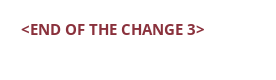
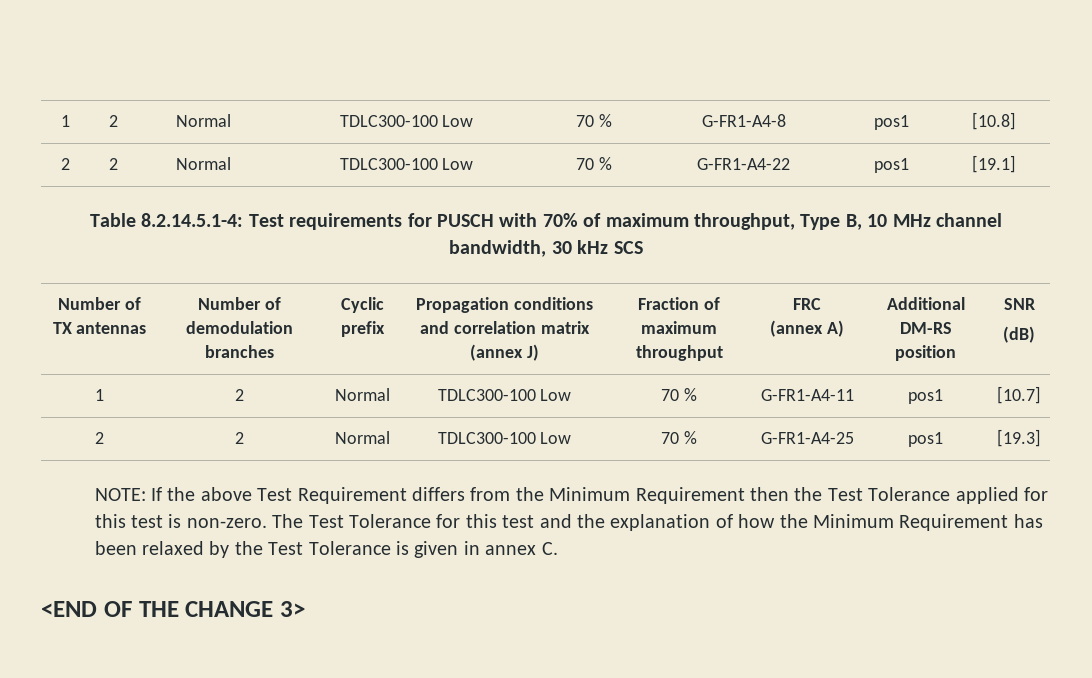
(21, 29) none -> [61,115,70,127] [109,115,118,127] [175,114,231,127] [339,115,474,127] [576,114,612,127] [701,114,786,127] [873,115,909,130] [972,112,1016,130] [61,158,70,170] [109,158,118,170] [175,157,231,170] [339,158,474,170] [576,157,612,170] [697,158,790,170] [873,158,909,173] [972,155,1016,173] [90,213,1002,230] [449,240,643,257] [58,297,141,310] [52,322,147,334] [198,297,281,310] [186,321,293,334] [205,345,274,358] [340,297,384,313] [340,321,385,337] [416,297,593,313] [420,321,590,334] [470,344,539,361] [638,297,720,310] [641,321,717,334] [635,345,723,361] [793,298,821,310] [770,320,844,337] [886,297,965,310] [899,322,952,334] [895,345,956,361] [1003,298,1035,310] [1003,326,1035,343] [95,389,104,401] [235,389,245,401] [334,388,390,401] [437,389,572,401] [661,388,697,401] [760,389,854,401] [908,389,943,404] [997,386,1041,404] [95,432,104,444] [235,432,245,444] [334,431,390,444] [437,432,572,444] [661,431,697,444] [760,432,854,444] [908,432,943,447] [997,429,1041,447] [94,487,1049,504] [94,514,1043,531] [94,541,558,558] 1 | 2 | Normal | TDLC300-100 Low | 70 % | G-FR1-A4-8 | pos1 | [10.8] // 2 | 2 | Normal | TDLC300-100 Low | 70 % | G-FR1-A4-22 | pos1 | [19.1] // Table 8.2.14.5.1-4: Test requirements for PUSCH with 70% of maximum throughput, Type B, 10 MHz channel bandwidth, 30 kHz SCS // Number of TX antennas | Number of demodulation branches | Cyclic prefix | Propagation conditions and correlation matrix (annex J) | Fraction of maximum throughput | FRC // (annex A) | Additional DM-RS position | SNR // (dB) // 1 | 2 | Normal | TDLC300-100 Low | 70 % | G-FR1-A4-11 | pos1 | [10.7] // 2 | 2 | Normal | TDLC300-100 Low | 70 % | G-FR1-A4-25 | pos1 | [19.3] // NOTE: If the above Test Requirement differs from the Minimum Requirement then the Test Tolerance applied for this test is non-zero. The Test Tolerance for this test and the explanation of how the Minimum Requirement has been relaxed by the Test Tolerance is given in annex C. //

